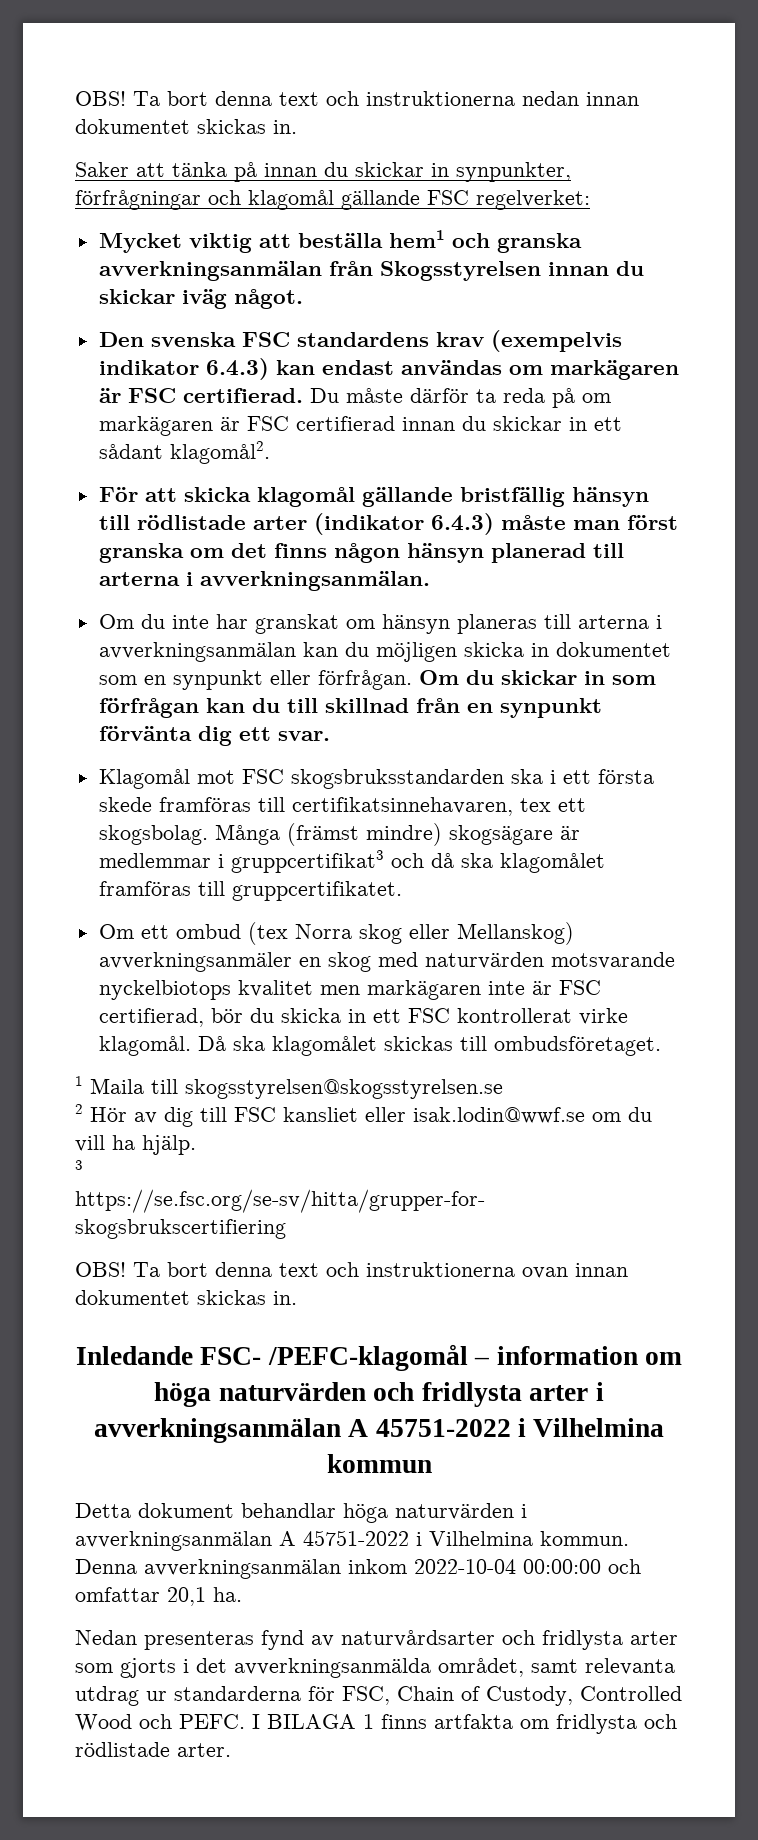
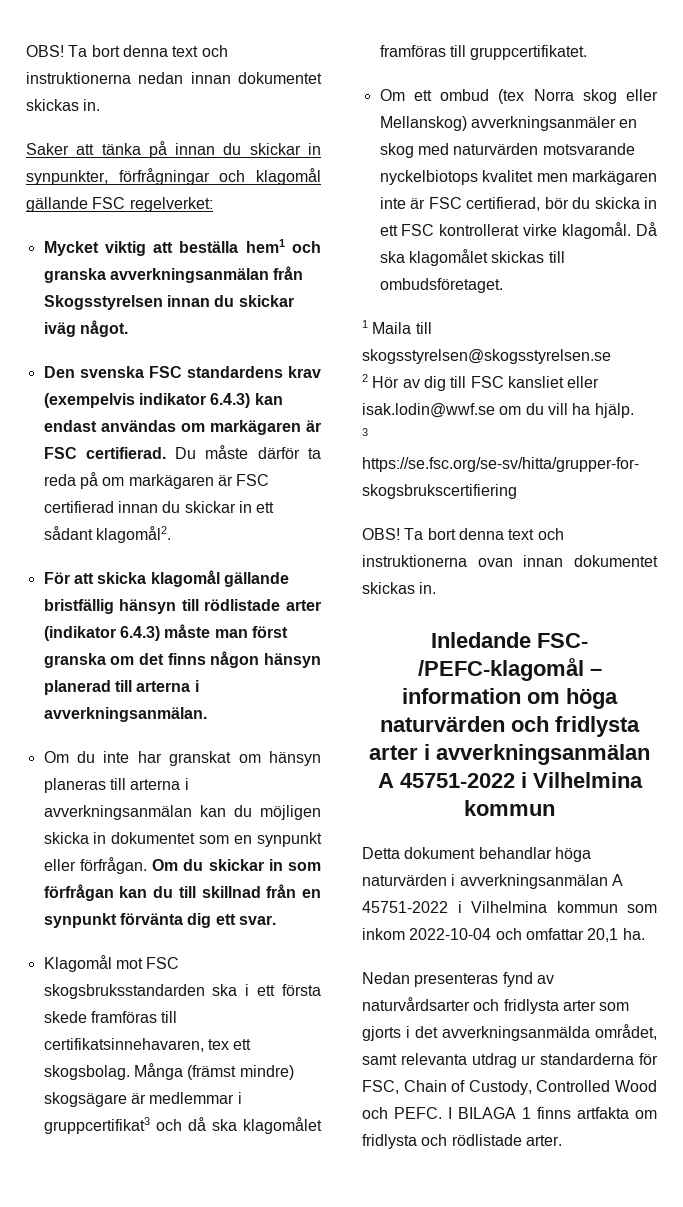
[540,1531,629,1546] [75,1559,341,1579] kommun. Denna avverkningsanmälan -> [556,901,657,913] kommun som
[523,1559,601,1574] 00:00:00 -> (492, 934) none

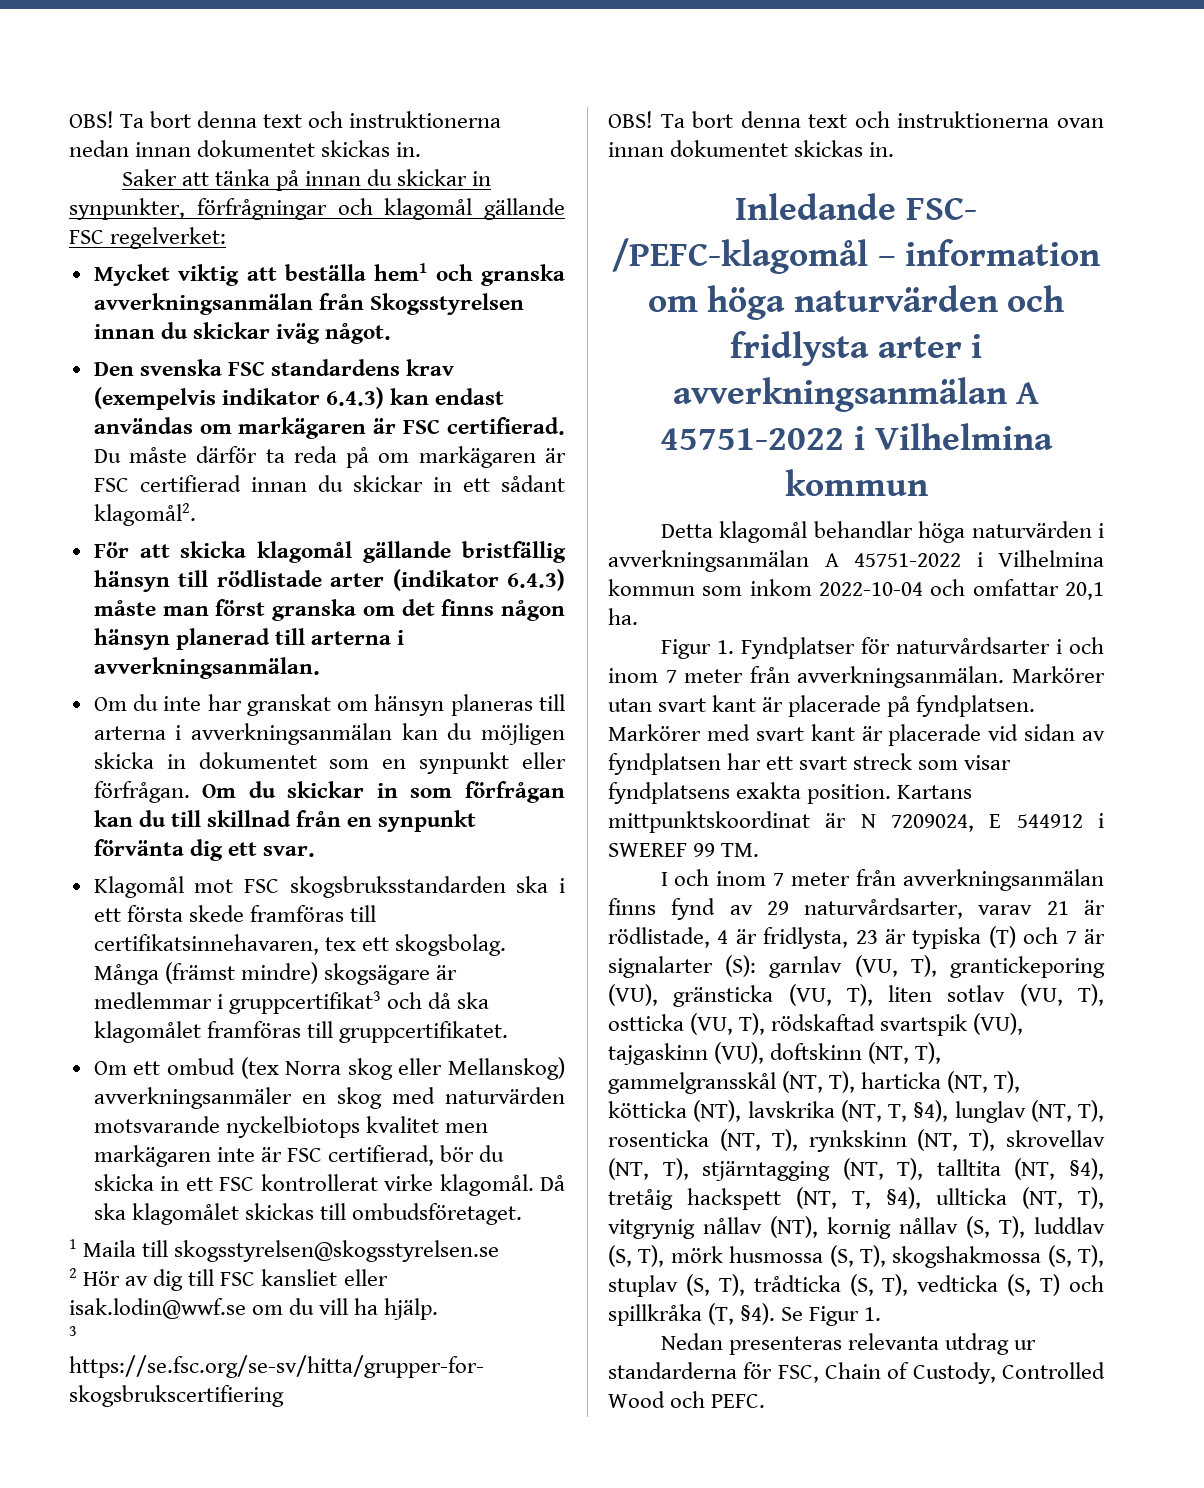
[404,847,476,859] dokument -> [719,521,808,543] klagomål
[362,972,554,987] [362,997,630,1014] [362,1024,657,1041] [362,1054,397,1065] Nedan presenteras fynd av naturvårdsarter och fridlysta arter som gjorts i det avverkningsanmälda området, samt -> [660,637,1104,659] [608,666,1105,688] [608,695,1036,717] [608,724,1105,746] [608,753,1012,775] [608,782,973,804] [608,811,1104,833] [608,843,760,857] [660,869,1104,891] [608,898,1105,920] [608,926,1105,949] [608,955,1105,978] [608,984,1104,1007] [608,1013,1024,1036] [608,1042,942,1065] [608,1071,1021,1094] [608,1100,1104,1123] [608,1129,1105,1152] [608,1158,1104,1181] [608,1187,1104,1210] [608,1216,1105,1239] [608,1245,1104,1268] [608,1274,1104,1297] [608,1303,882,1326] [660,1333,842,1355] Figur 1. Fyndplatser för naturvårdsarter i och inom 7 meter från avverkningsanmälan. Markörer utan svart kant är placerade på fyndplatsen. Markörer med svart kant är placerade vid sidan av fyndplatsen har ett svart streck som visar fyndplatsens exakta position. Kartans mittpunktskoordinat är N 7209024, E 544912 i SWEREF 99 TM. // I och inom 7 meter från avverkningsanmälan finns fynd av 29 naturvårdsarter, varav 21 är rödlistade, 4 är fridlysta, 23 är typiska (T) och 7 är signalarter (S): garnlav (VU, T), grantickeporing (VU), gränsticka (VU, T), liten sotlav (VU, T), ostticka (VU, T), rödskaftad svartspik (VU), tajgaskinn (VU), doftskinn (NT, T), gammelgransskål (NT, T), harticka (NT, T), kötticka (NT), lavskrika (NT, T, §4), lunglav (NT, T), rosenticka (NT, T), rynkskinn (NT, T), skrovellav (NT, T), stjärntagging (NT, T), talltita (NT, §4), tretåig hackspett (NT, T, §4), ullticka (NT, T), vitgrynig nållav (NT), kornig nållav (S, T), luddlav (S, T), mörk husmossa (S, T), skogshakmossa (S, T), stuplav (S, T), trådticka (S, T), vedticka (S, T) och spillkråka (T, §4). Se Figur 1. // Nedan presenteras
[448,1107,657,1119] [362,1134,562,1149] I BILAGA 1 finns artfakta om fridlysta och rödlistade arter. -> (766, 1401) none

